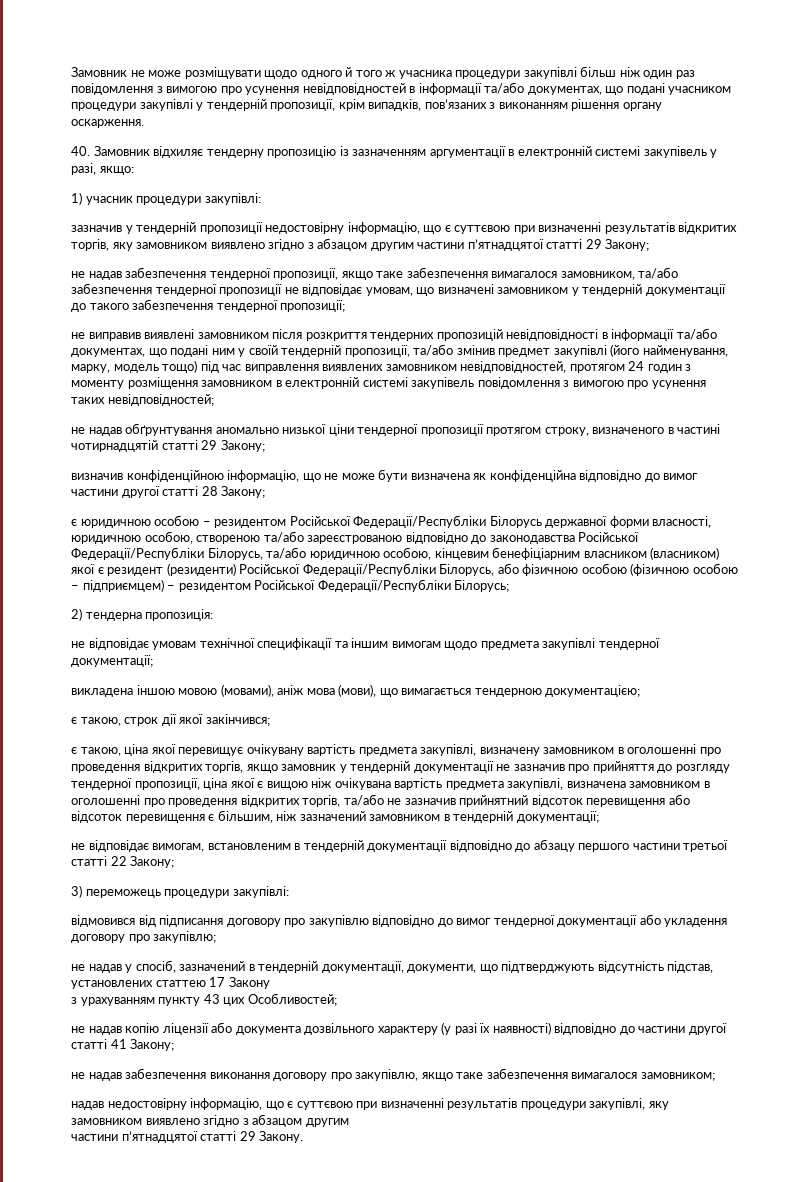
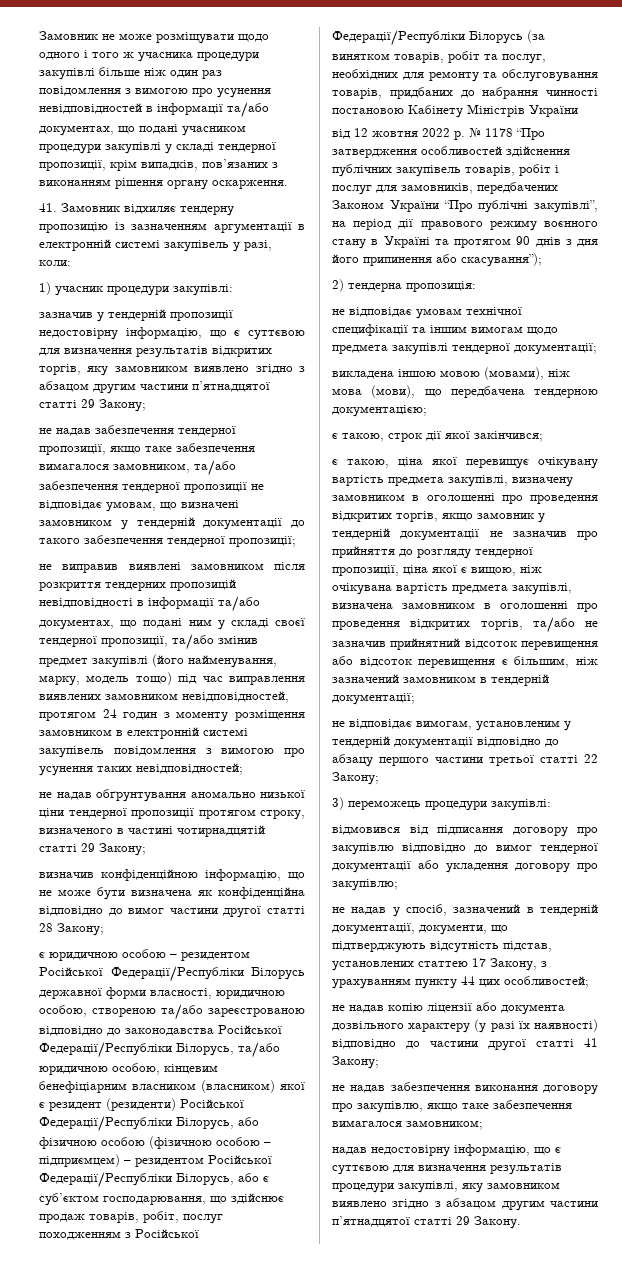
[345,67,353,77] й -> [84,50,88,58] і
[580,66,617,77] більш -> [99,67,140,76] більше
[206,99,267,111] тендерній -> [176,142,276,153] складі тендерної
[71,146,90,156] 40. -> [39,203,57,212] 41.
[99,166,134,175] якщо: -> [39,260,71,266] коли:
[513,222,602,234] при визначенні -> [39,348,132,356] для визначення
[248,345,342,357] своїй тендерній -> [230,618,305,628] [39,636,97,647] складі своєї тендерної
[454,580,510,592] Білорусь; -> [176,1173,269,1186] [39,1193,284,1206] [39,1211,223,1224] [39,1229,199,1240] [332,30,545,46] [332,51,546,64] [332,69,598,82] [332,87,598,99] [332,104,578,118] [332,127,545,140] [332,146,570,158] [332,164,559,177] [332,182,558,195] [332,200,598,213] [332,219,598,231] [332,236,598,249] [332,253,542,267] Білорусь, або є суб’єктом господарювання, що здійснює продаж товарів, робіт, послуг походженням з Російської Федерації/Республіки Білорусь (за винятком товарів, робіт та послуг, необхідних для ремонту та обслуговування товарів, придбаних до набрання чинності постановою Кабінету Міністрів України // від 12 жовтня 2022 р. № 1178 “Про затвердження особливостей здійснення публічних закупівель товарів, робіт і послуг для замовників, передбачених Законом України “Про публічні закупівлі”, на період дії правового режиму воєнного стану в Україні та протягом 90 днів з дня його припинення або скасування”);
[277,685,305,695] аніж -> [548,369,570,377] ніж
[401,688,472,695] вимагається -> [450,386,525,398] передбачена
[266,781,308,790] вищою -> [471,567,516,576] вищою,
[207,843,301,850] встановленим в -> [476,720,571,731] установленим у
[228,977,270,989] Закону // -> [490,958,537,971] Закону,
[203,993,337,1006] 43 цих Особливостей; -> [461,976,589,988] 44 цих особливостей;
[356,1098,444,1110] при визначенні -> [393,1165,486,1173] для визначення
(349, 1122) // -> (545, 1205) none

